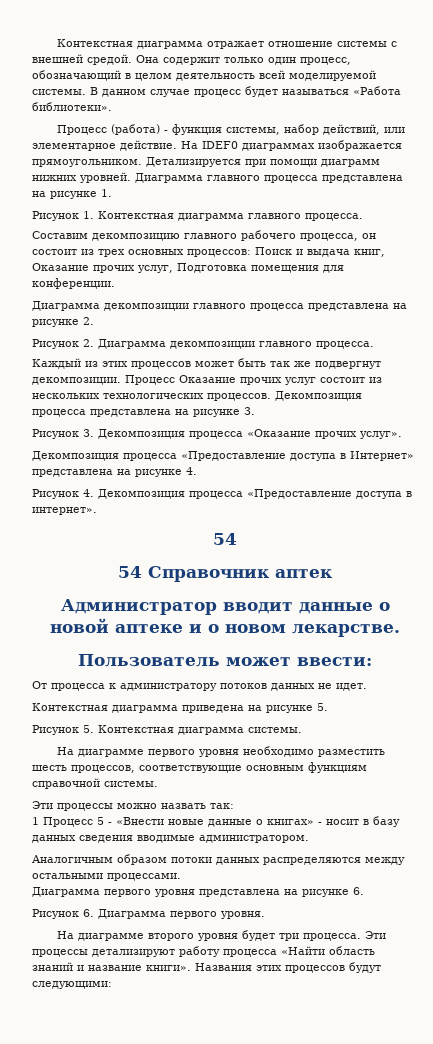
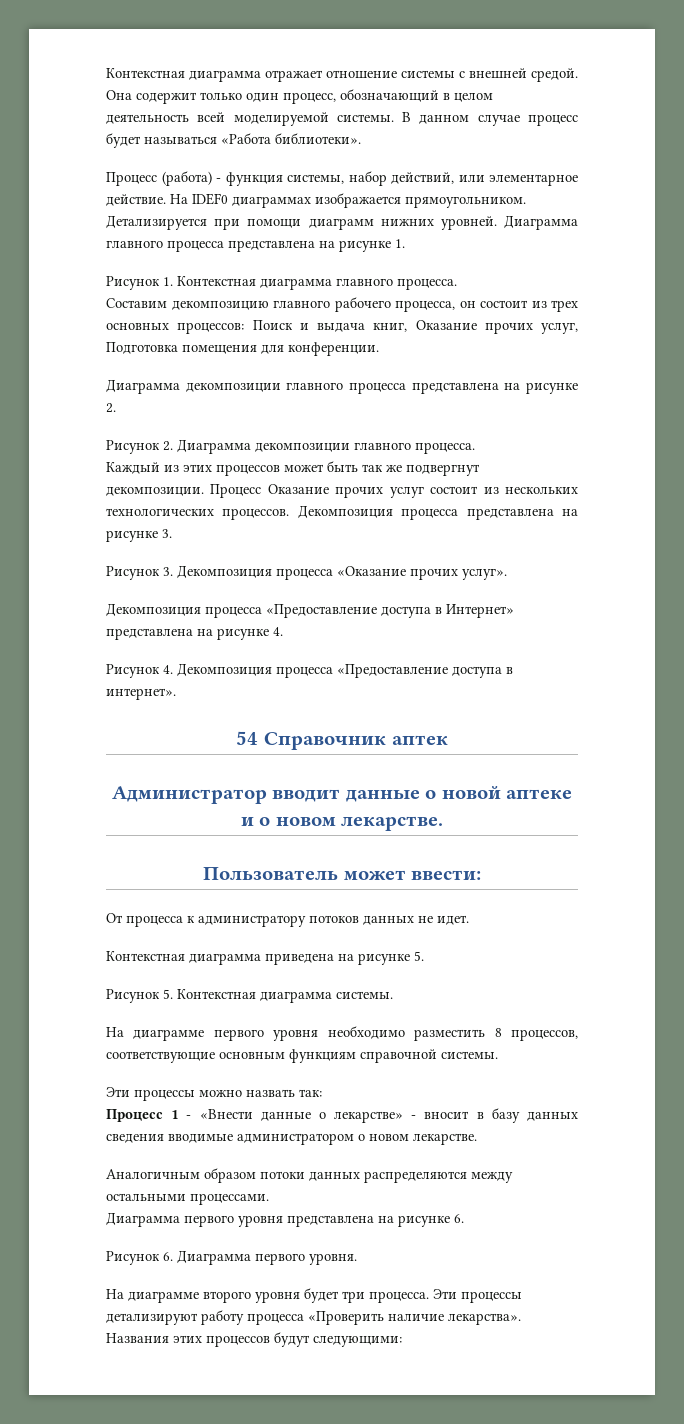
[118,566,142,578] // 54 -> (259, 738) none
[32,765,67,771] шесть -> [494,1028,502,1037] 8
[32,817,104,827] 1 Процесс 5 -> [106,1109,179,1122] Процесс 1
[168,819,359,827] новые данные о книгах» - носит -> [260,1111,470,1123] данные о лекарстве» - вносит
[199,835,309,843] администратором. -> [237,1133,477,1145] администратором о новом лекарстве.
[281,946,375,955] [32,962,191,971] «Найти область знаний и название книги». -> [308,1311,521,1325] «Проверить наличие лекарства».

